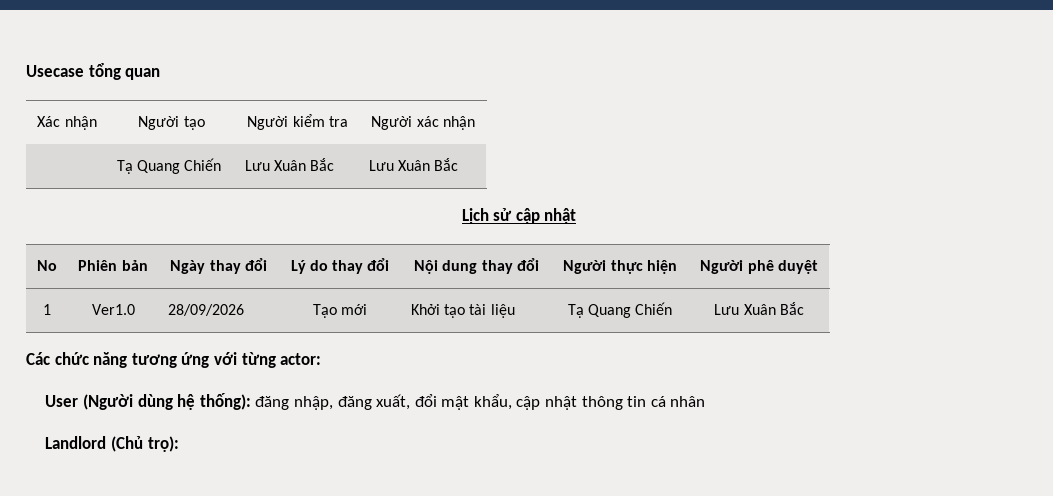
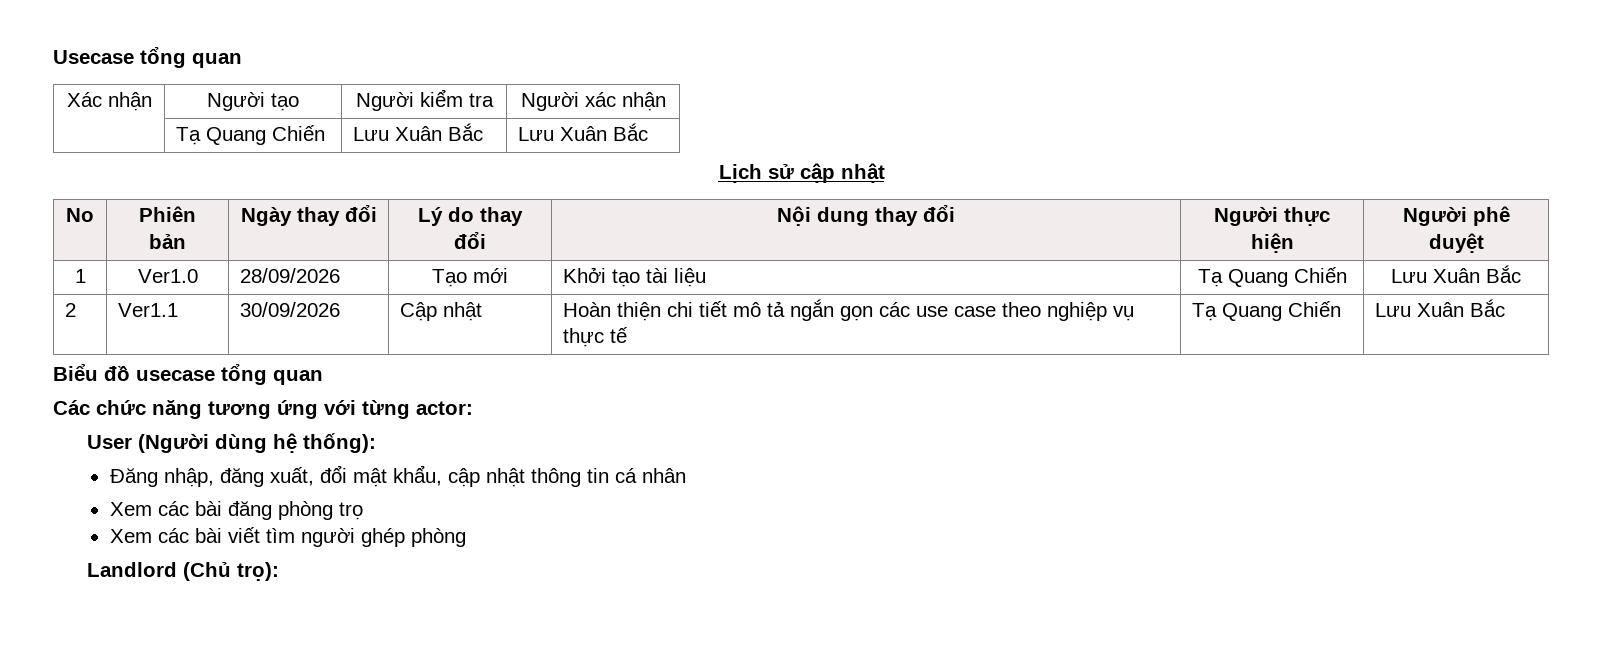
(804, 308) none -> [65,303,77,317] [118,303,179,317] [240,302,341,317] [400,302,483,321] [563,299,1135,321] [563,327,629,347] [1192,301,1342,321] [1375,299,1506,317] [53,364,323,385] // 2 | Ver1.1 | 30/09/2026 | Cập nhật | Hoàn thiện chi tiết mô tả ngắn gọn các use case theo nghiệp vụ thực tế | Tạ Quang Chiến | Lưu Xuân Bắc // Biểu đồ usecase tổng quan
[255,396,290,410] đăng -> [109,468,158,487] // Đăng
(706, 401) none -> [109,501,363,520] [109,527,466,547] // Xem các bài đăng phòng trọ // Xem các bài viết tìm người ghép phòng

